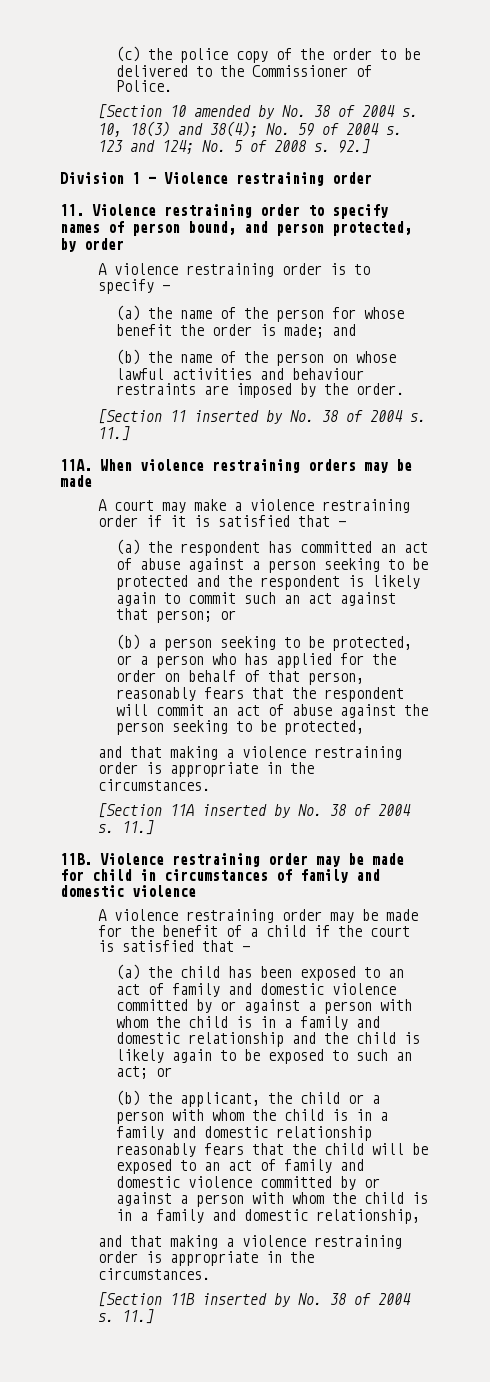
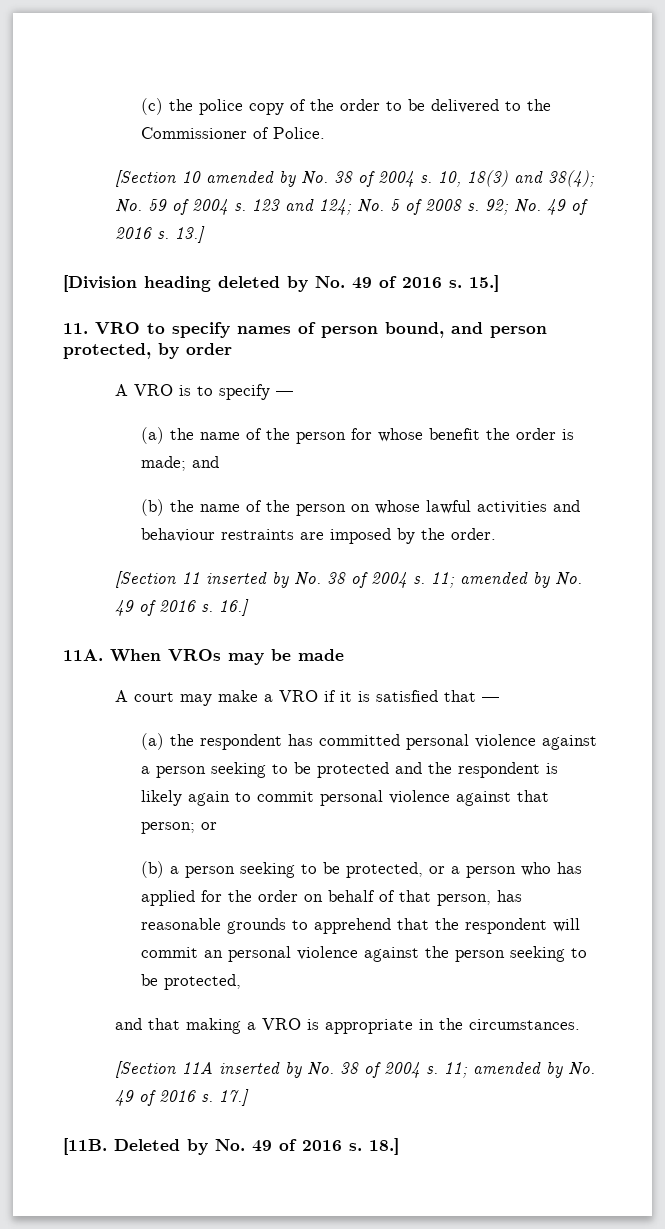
[337,139,370,154] [60,172,372,186] [60,204,300,218] 92.] // Division 1 — Violence restraining order // 11. Violence restraining order -> [484,199,588,215] [114,226,205,243] [63,275,499,292] [63,322,140,334] 92; No. 49 of 2016 s. 13.] // [Division heading deleted by No. 49 of 2016 s. 15.] // 11. VRO
[113,263,322,277] violence restraining order -> [133,384,173,396] VRO
[97,426,130,441] 11.] -> [430,572,582,588] [114,599,249,616] 11; amended by No. 49 of 2016 s. 16.]
[140,459,356,473] violence restraining orders -> [168,649,221,661] VROs
[249,499,410,513] [97,515,138,527] violence restraining order -> [278,690,318,702] VRO
[380,542,429,553] [116,558,181,570] an act of abuse -> [405,734,536,750] personal violence
[244,592,333,604] such an act -> [319,790,450,806] personal violence
[116,687,245,701] reasonably fears -> [496,890,522,902] [140,918,391,934] has reasonable grounds to apprehend
[236,704,333,716] act of abuse -> [227,946,358,962] personal violence
[241,746,402,760] [97,762,138,774] violence restraining order -> [261,1018,301,1030] VRO
[121,820,154,835] [60,853,404,867] [60,869,380,883] [60,885,196,897] [97,909,418,923] [97,925,410,937] [97,940,250,952] [116,964,405,981] [116,983,397,997] [116,999,413,1014] [116,1016,381,1030] [116,1032,421,1047] [116,1049,413,1064] [116,1066,173,1079] [116,1090,381,1107] [116,1109,389,1124] [116,1126,373,1141] [116,1143,429,1157] [116,1159,365,1174] [116,1176,381,1190] [116,1192,429,1207] [116,1209,421,1224] [97,1235,402,1249] [97,1251,314,1266] [97,1268,210,1280] [97,1292,411,1307] [97,1309,154,1324] 11.] // 11B. Violence restraining order may be made for child in circumstances of family and domestic violence // A violence restraining order may be made for the benefit of a child if the court is satisfied that — // (a) the child has been exposed to an act of family and domestic violence committed by or against a person with whom the child is in a family and domestic relationship and the child is likely again to be exposed to such an act; or // (b) the applicant, the child or a person with whom the child is in a family and domestic relationship reasonably fears that the child will be exposed to an act of family and domestic violence committed by or against a person with whom the child is in a family and domestic relationship, // and that making a violence restraining order is appropriate in the circumstances. // [Section 11B inserted by No. 38 of 2004 s. 11.] -> [443,1062,595,1078] [114,1089,249,1106] [63,1138,399,1155] 11; amended by No. 49 of 2016 s. 17.] // [11B. Deleted by No. 49 of 2016 s. 18.]

